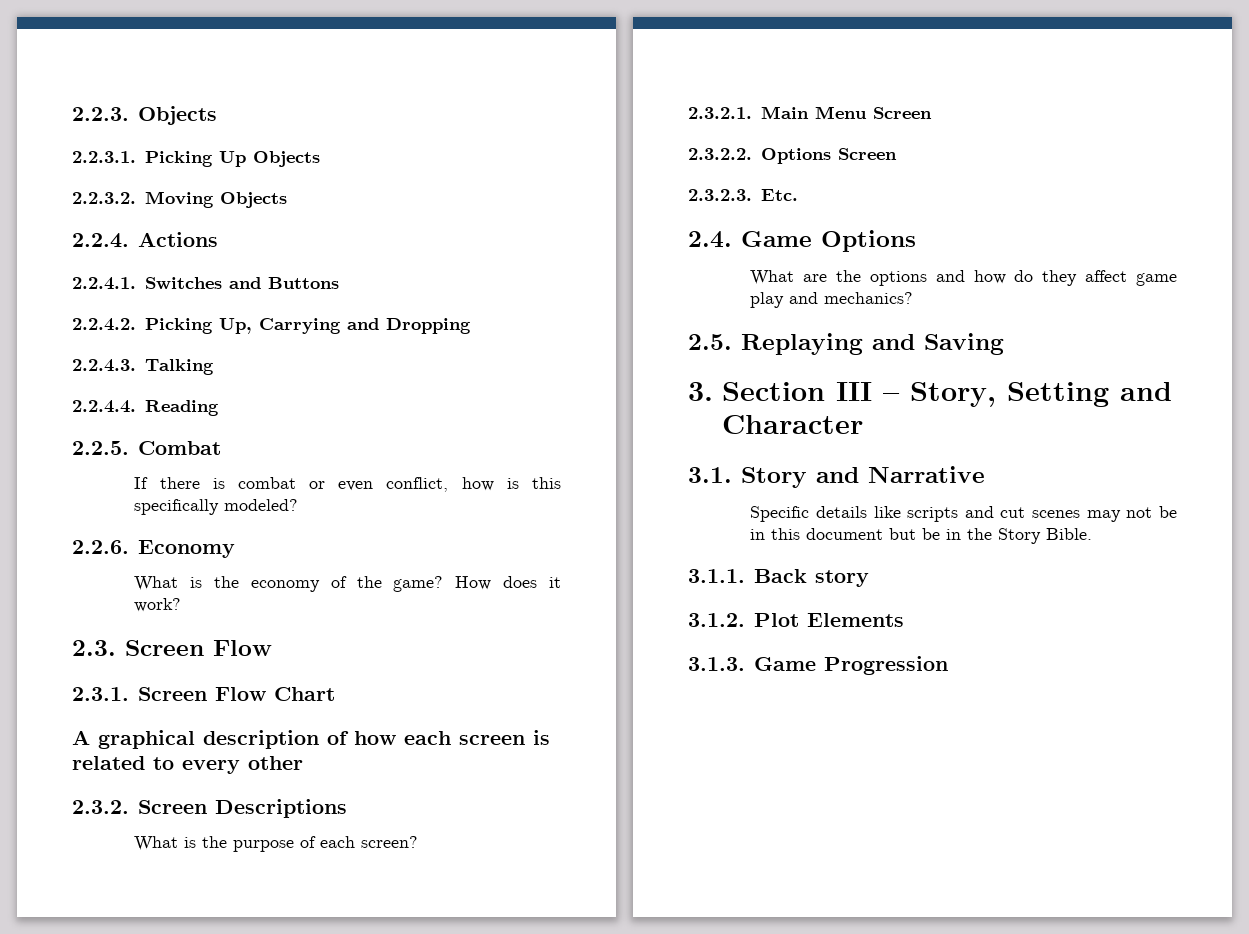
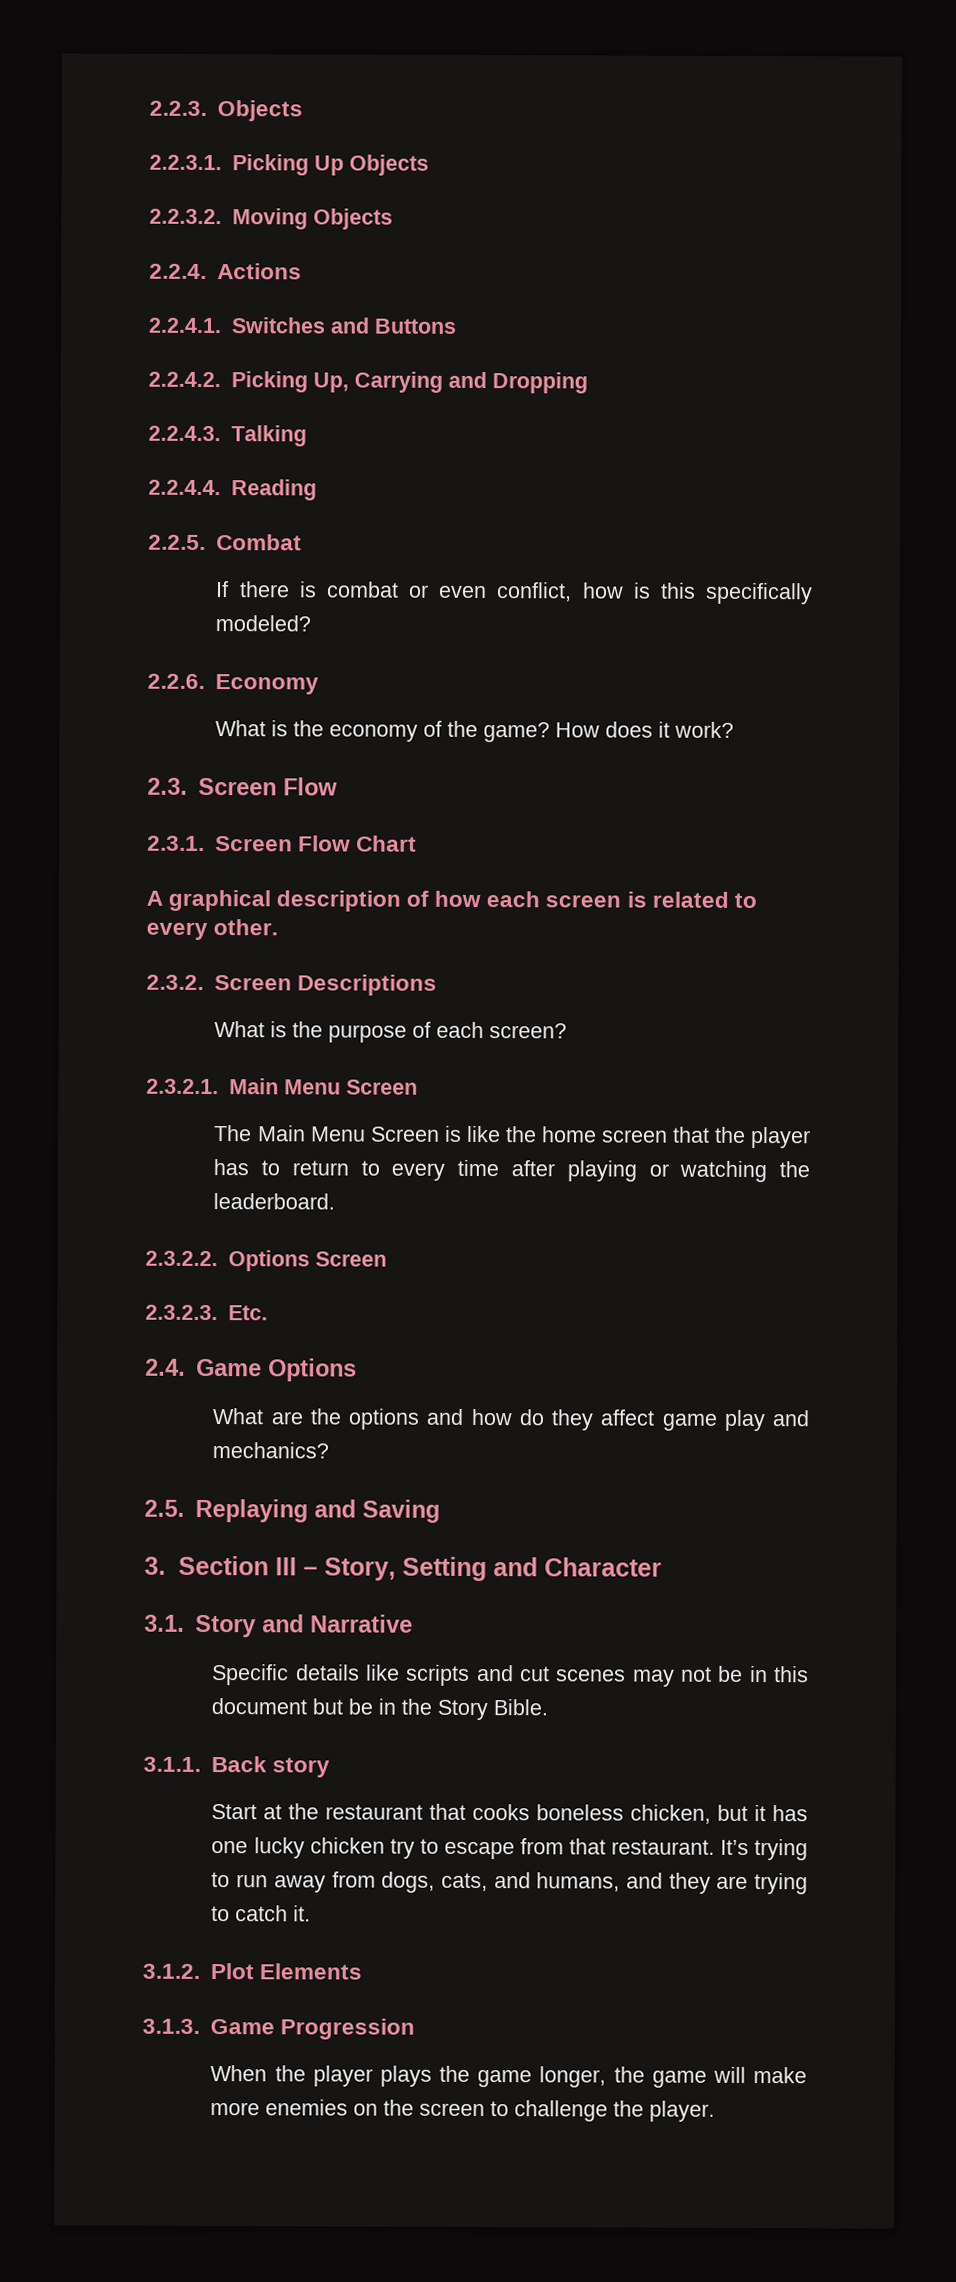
[248,756,303,770] other -> [213,919,279,936] other.
(932, 113) none -> [213,1125,812,1149] [213,1159,810,1183] [213,1193,336,1210] // The Main Menu Screen is like the home screen that the player has to return to every time after playing or watching the leaderboard.
(869, 578) none -> [211,1803,809,1824] [211,1837,808,1861] [211,1871,808,1895] [211,1905,312,1922] // Start at the restaurant that cooks boneless chicken, but it has one lucky chicken try to escape from that restaurant. It’s trying to run away from dogs, cats, and humans, and they are trying to catch it.
(948, 665) none -> [210,2065,807,2088] [210,2099,716,2122] // When the player plays the game longer, the game will make more enemies on the screen to challenge the player.

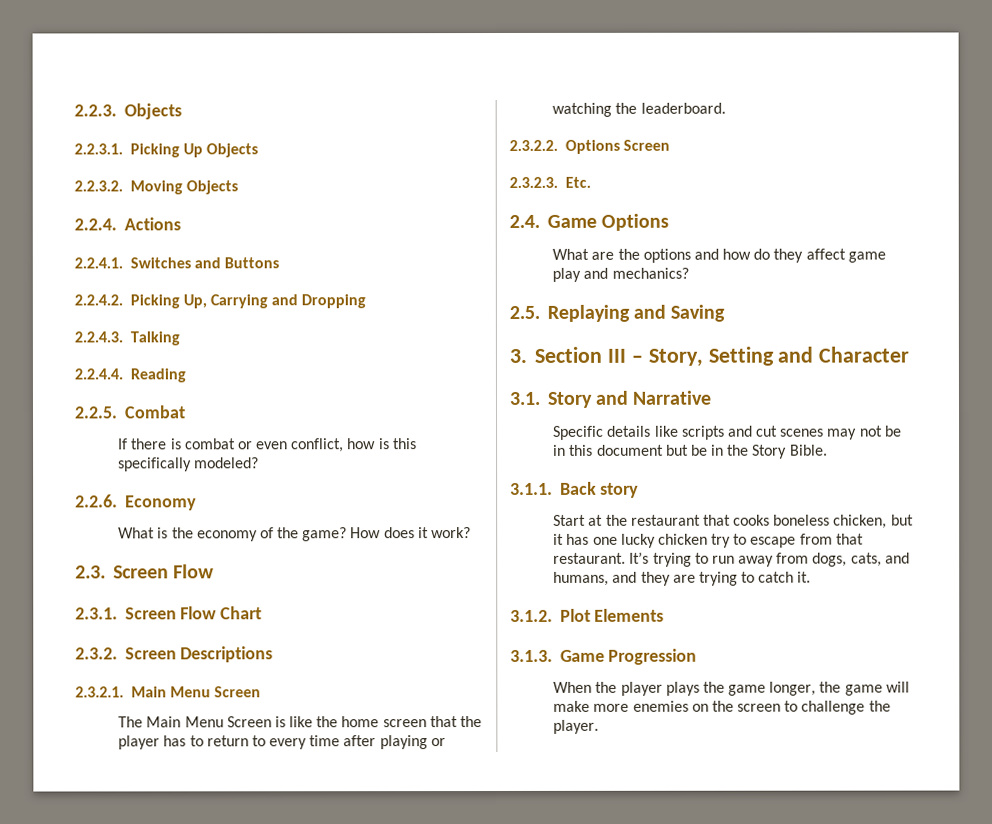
[146,889,757,912] [146,919,279,941] [146,974,437,996] [214,1021,568,1043] A graphical description of how each screen is related to every other. // 2.3.2. Screen Descriptions // What is the purpose of each screen? -> [75,646,274,663] 2.3.2. Screen Descriptions

